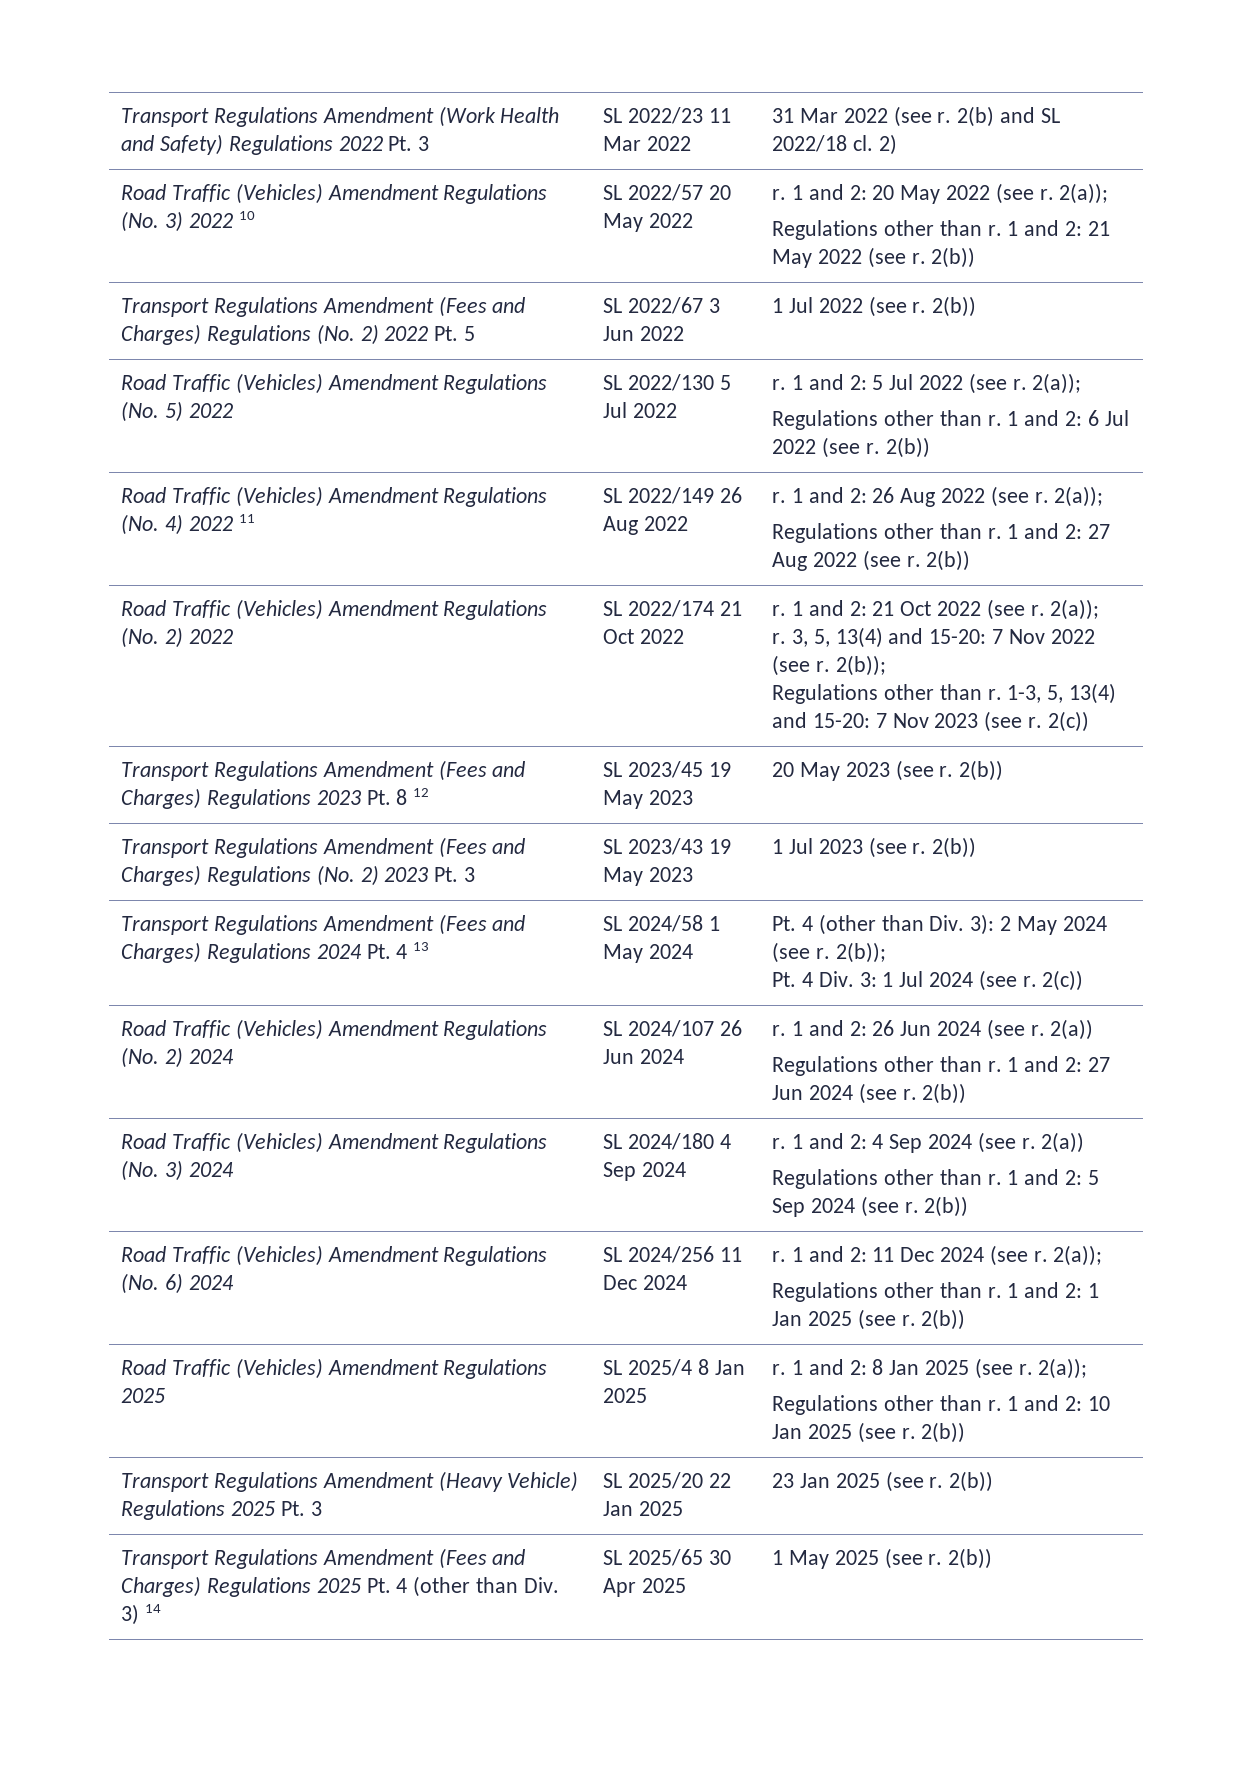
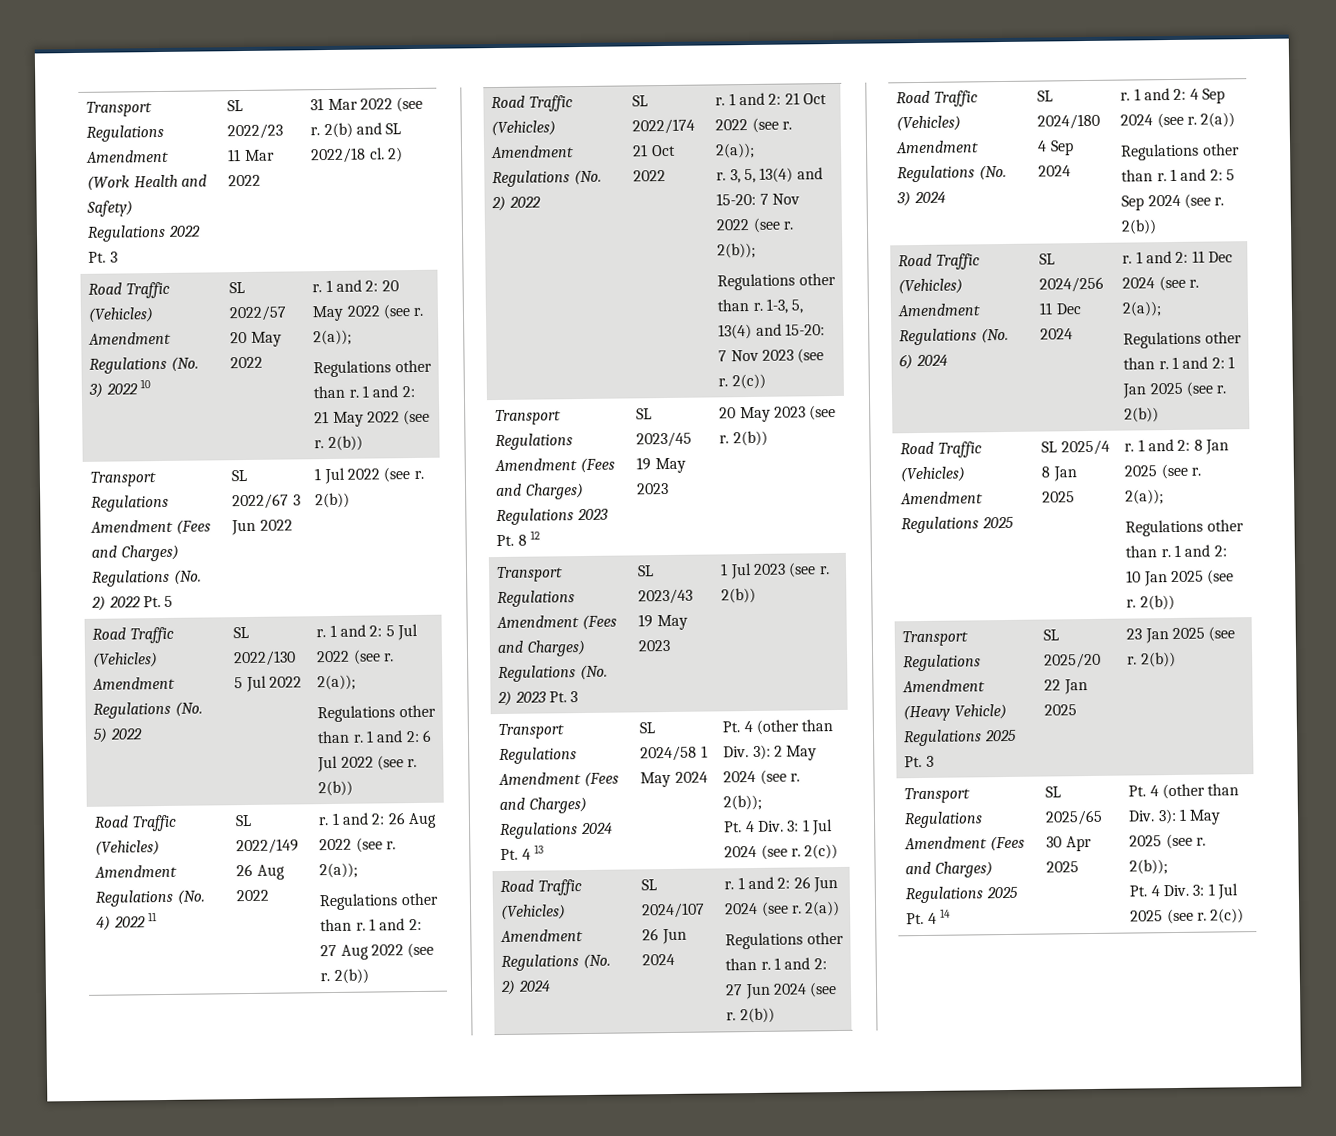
[413,1576,559,1597] [121,1604,140,1625] (other than Div. 3) -> (937, 918) none
(686, 1585) none -> [1128,783,1240,800] [1128,808,1177,825] Pt. 4 (other than Div. 3):
[948,1548,993,1569] 2(b)) -> [1129,859,1169,875] [1129,883,1238,900] [1130,908,1245,925] 2(b)); // Pt. 4 Div. 3: 1 Jul 2025 (see r. 2(c))

